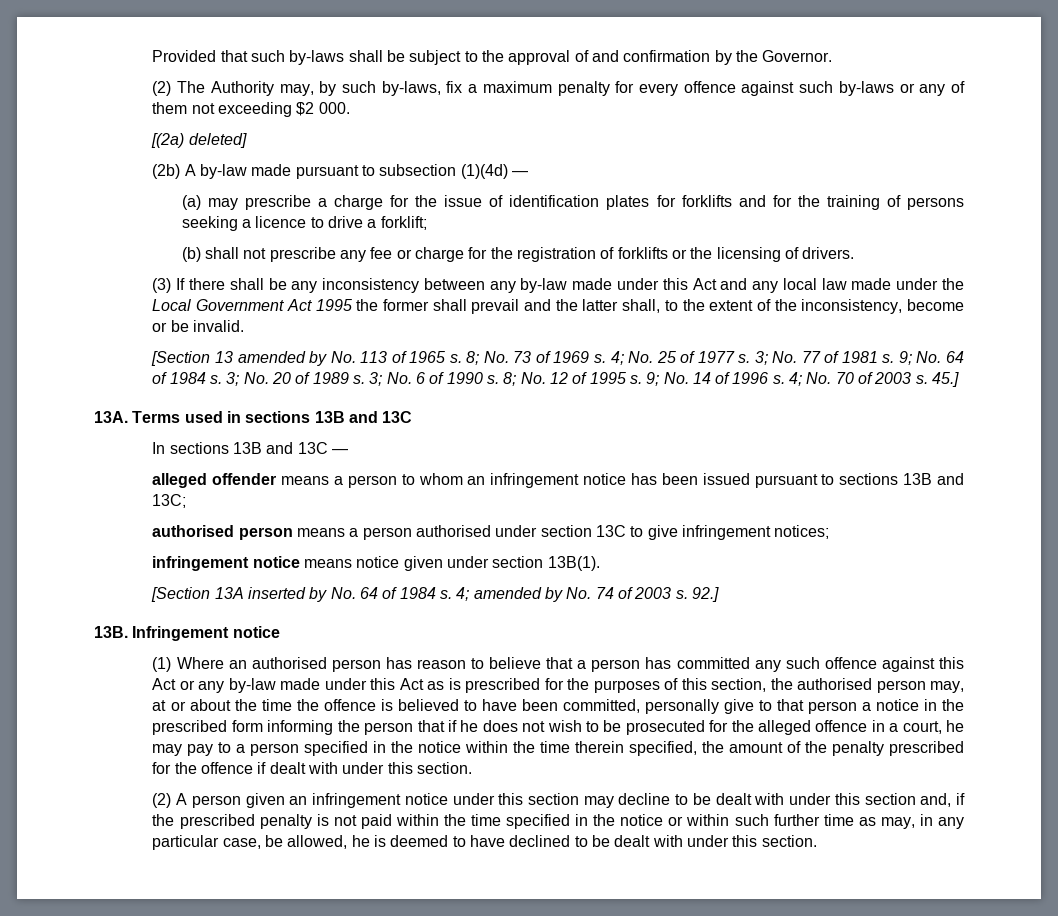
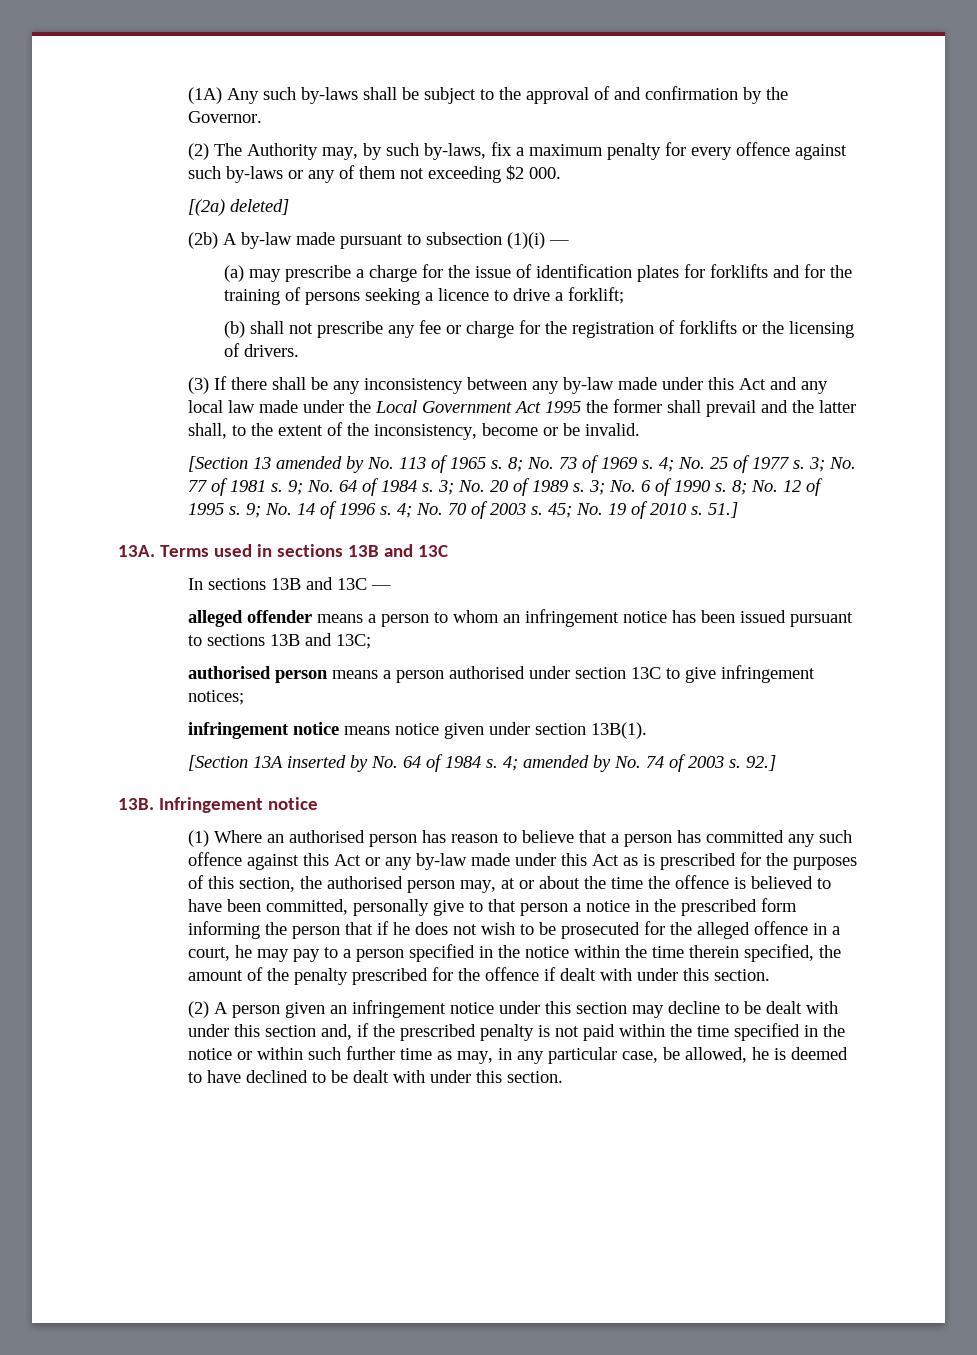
[152,50,248,62] Provided that -> [188,87,260,104] (1A) Any
[460,164,508,179] (1)(4d) -> [507,232,546,249] (1)(i)
[932,372,960,387] 45.] -> [548,501,739,519] 45; No. 19 of 2010 s. 51.]

